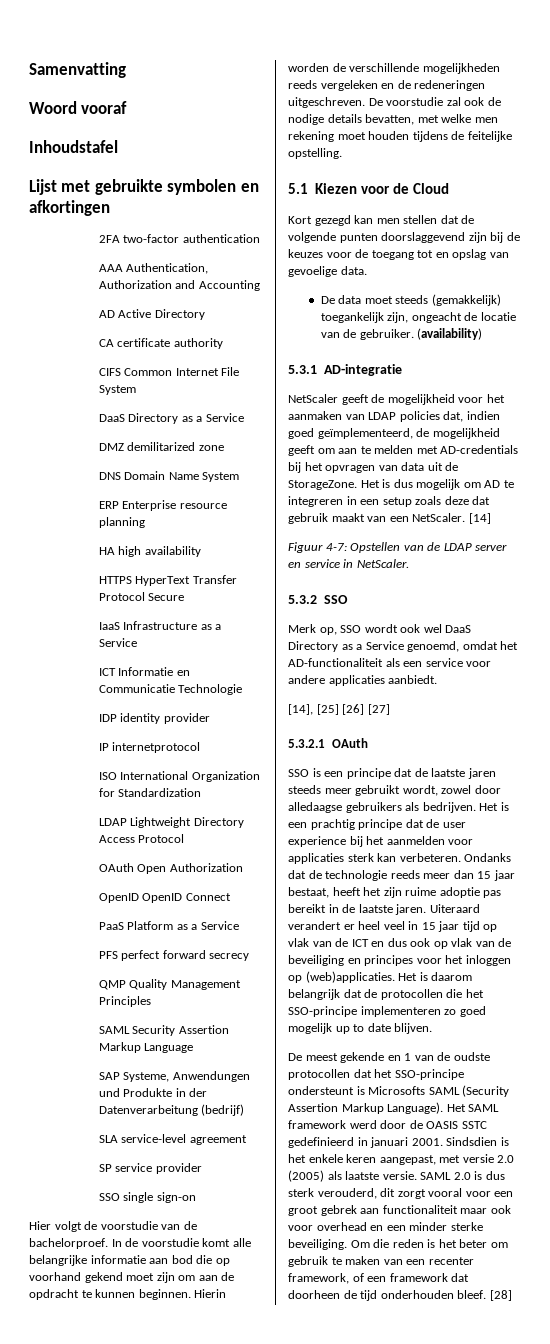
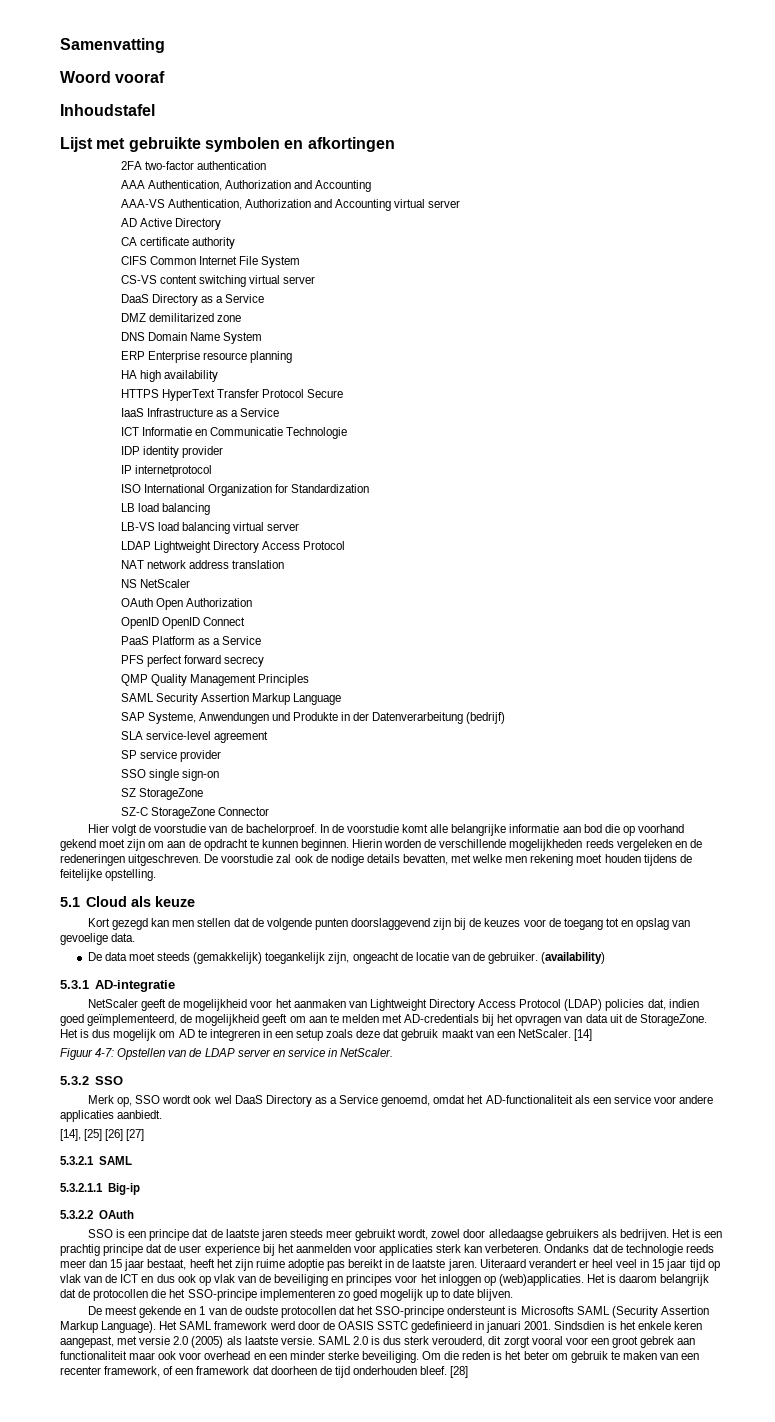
(260, 285) none -> [120,199,461,211] // AAA-VS Authentication, Authorization and Accounting virtual server
(136, 390) none -> [120,275,315,287] // CS-VS content switching virtual server
(202, 792) none -> [120,503,210,515] [120,522,299,534] // LB load balancing // LB-VS load balancing virtual server
(185, 838) none -> [120,560,284,569] [120,579,190,588] // NAT network address translation // NS NetScaler
(196, 1197) none -> [120,788,203,800] [120,807,269,819] // SZ StorageZone // SZ-C StorageZone Connector
[314,183,409,194] Kiezen voor de -> (80, 902) none
(449, 188) none -> [130,896,195,907] als keuze
[368,412,397,420] LDAP -> [369,999,603,1011] Lightweight Directory Access Protocol (LDAP)
(325, 743) none -> [98,1156,132,1165] [60,1183,140,1195] [60,1210,93,1219] SAML // 5.3.2.1.1 Big-ip // 5.3.2.2

